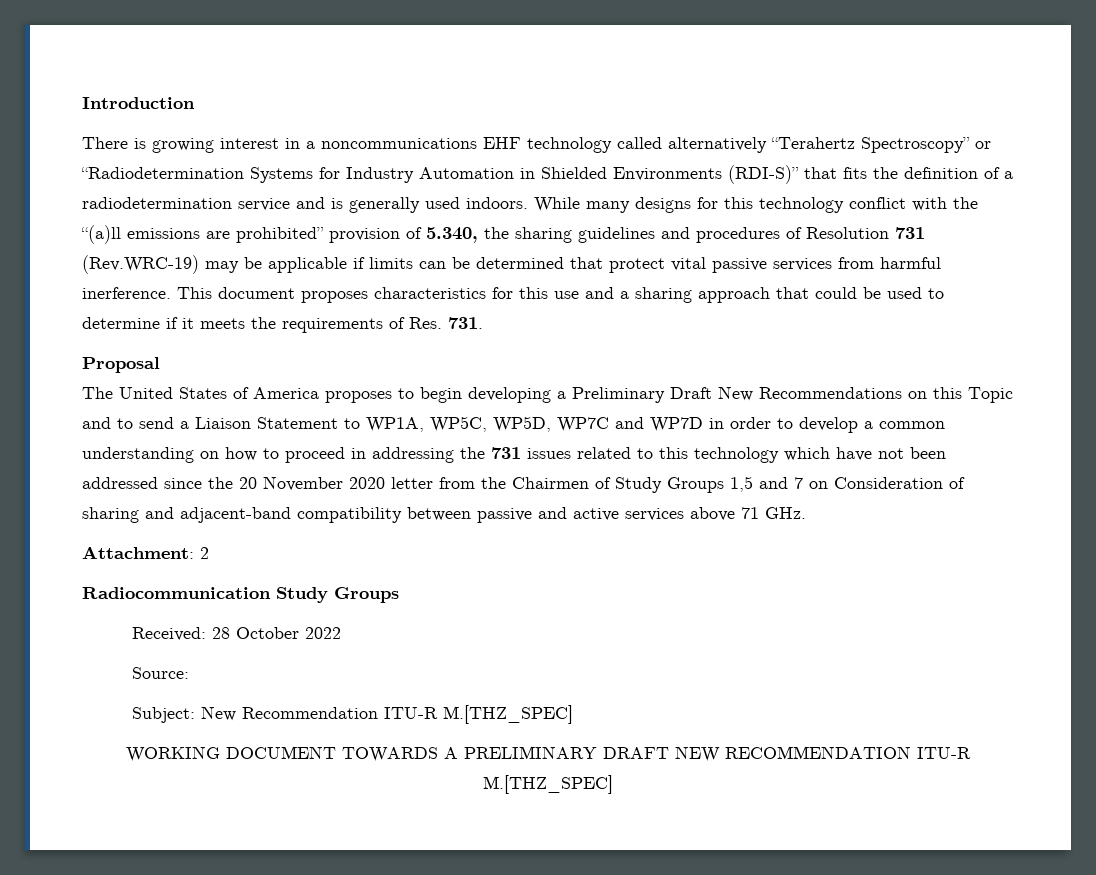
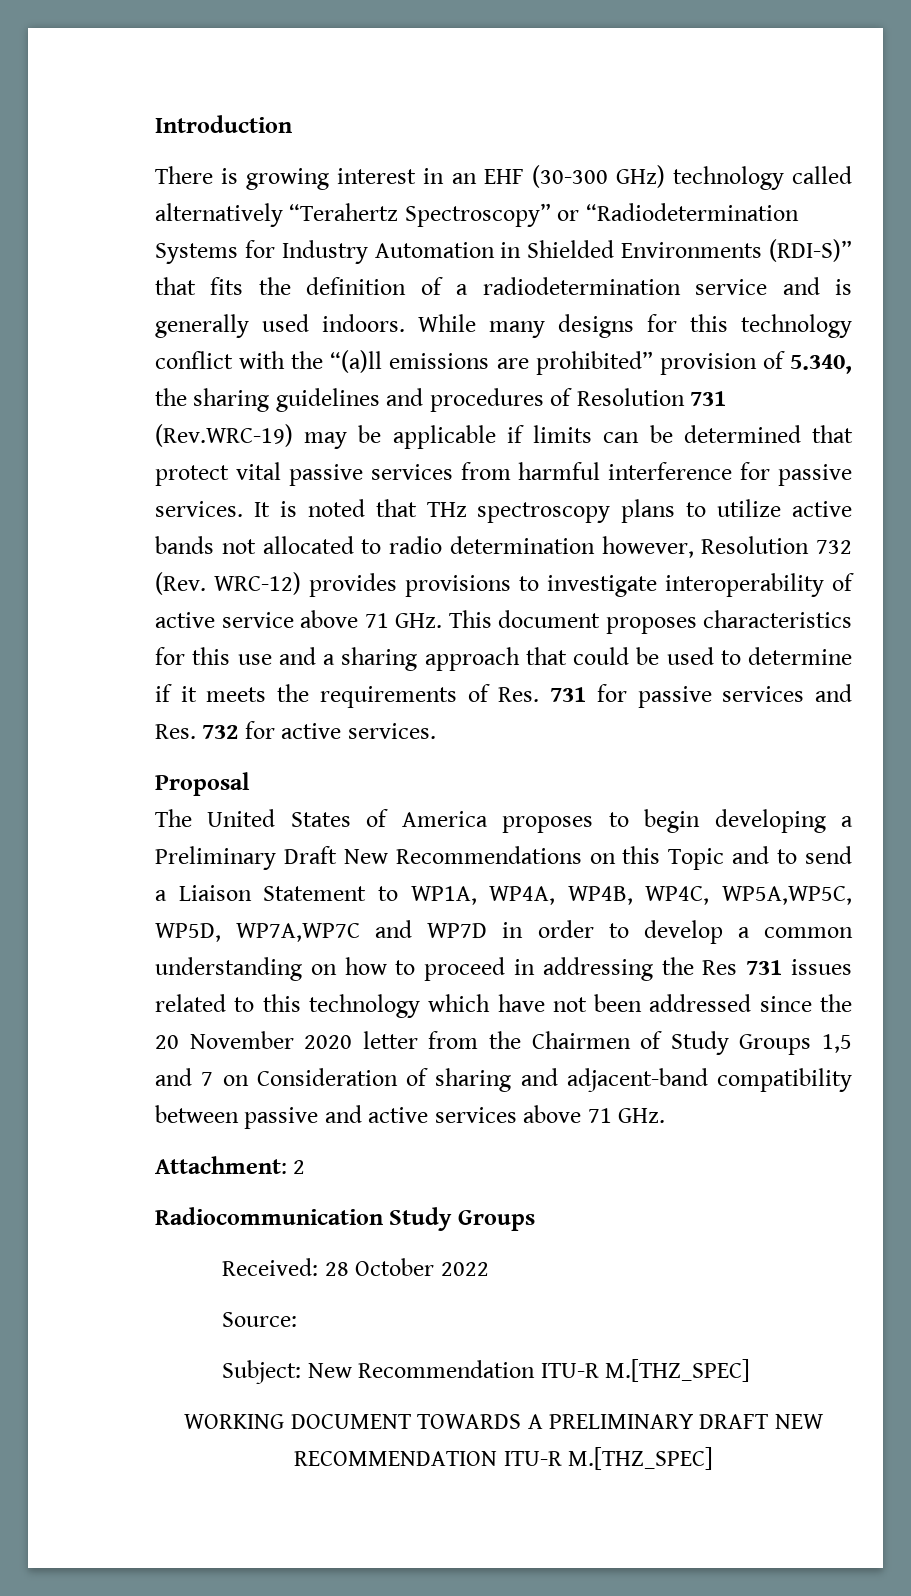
[306,137,521,149] a noncommunications EHF -> [451,165,665,188] an EHF (30-300 GHz)
[82,287,171,299] inerference. -> [608,462,852,486] [155,499,852,523] [155,536,852,558] [155,572,854,597] [155,610,442,628] interference for passive services. It is noted that THz spectroscopy plans to utilize active bands not allocated to radio determination however, Resolution 732 (Rev. WRC-12) provides provisions to investigate interoperability of active service above 71 GHz.
[448,317,483,329] 731. -> [550,684,853,708] [155,721,436,739] 731 for passive services and Res. 732 for active services.
[430,416,609,432] WP5C, WP5D, WP7C -> [489,886,852,905] [155,923,361,942] WP4A, WP4B, WP4C, WP5A,WP5C, WP5D, WP7A,WP7C
(485, 453) none -> [702,960,738,975] Res

